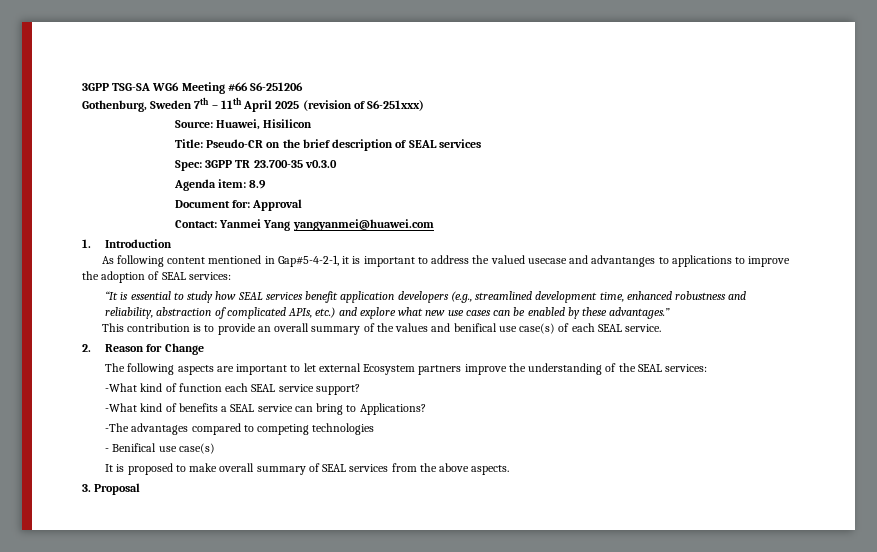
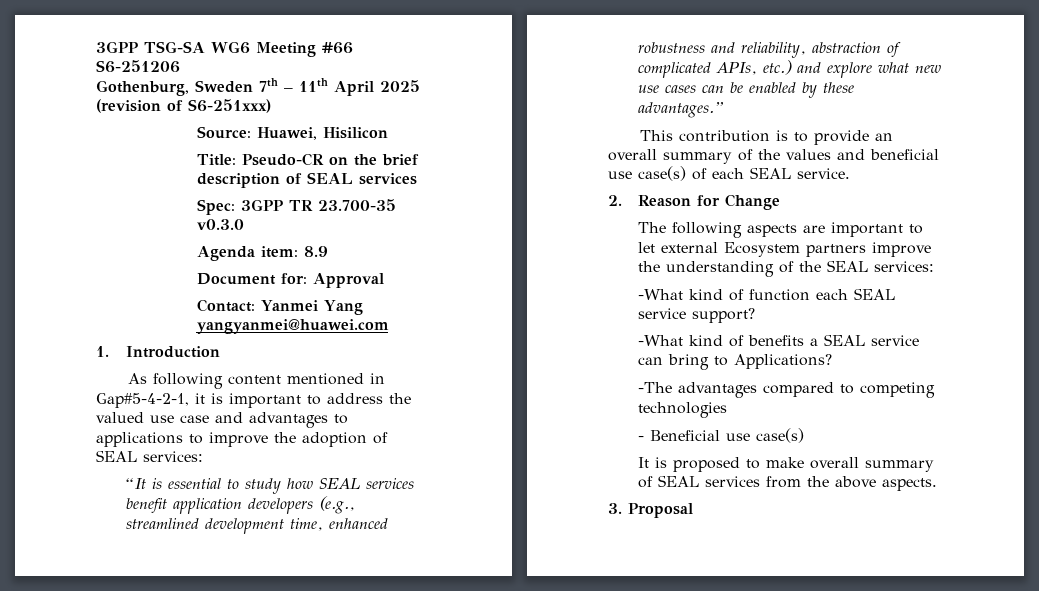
[527,255,656,267] usecase and advantanges -> [150,412,328,428] use case and advantages
[453,323,497,332] benifical -> [870,149,939,160] beneficial
[112,443,157,452] Benifical -> [649,430,720,441] Beneficial

